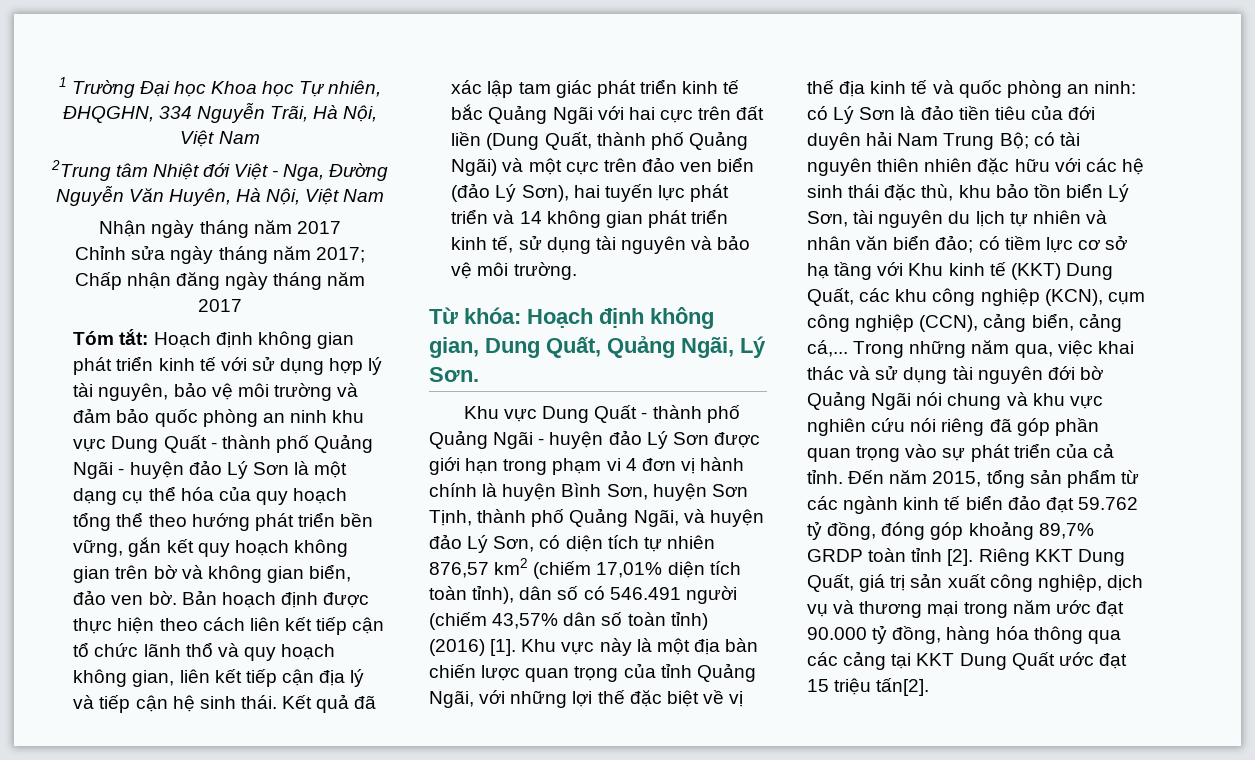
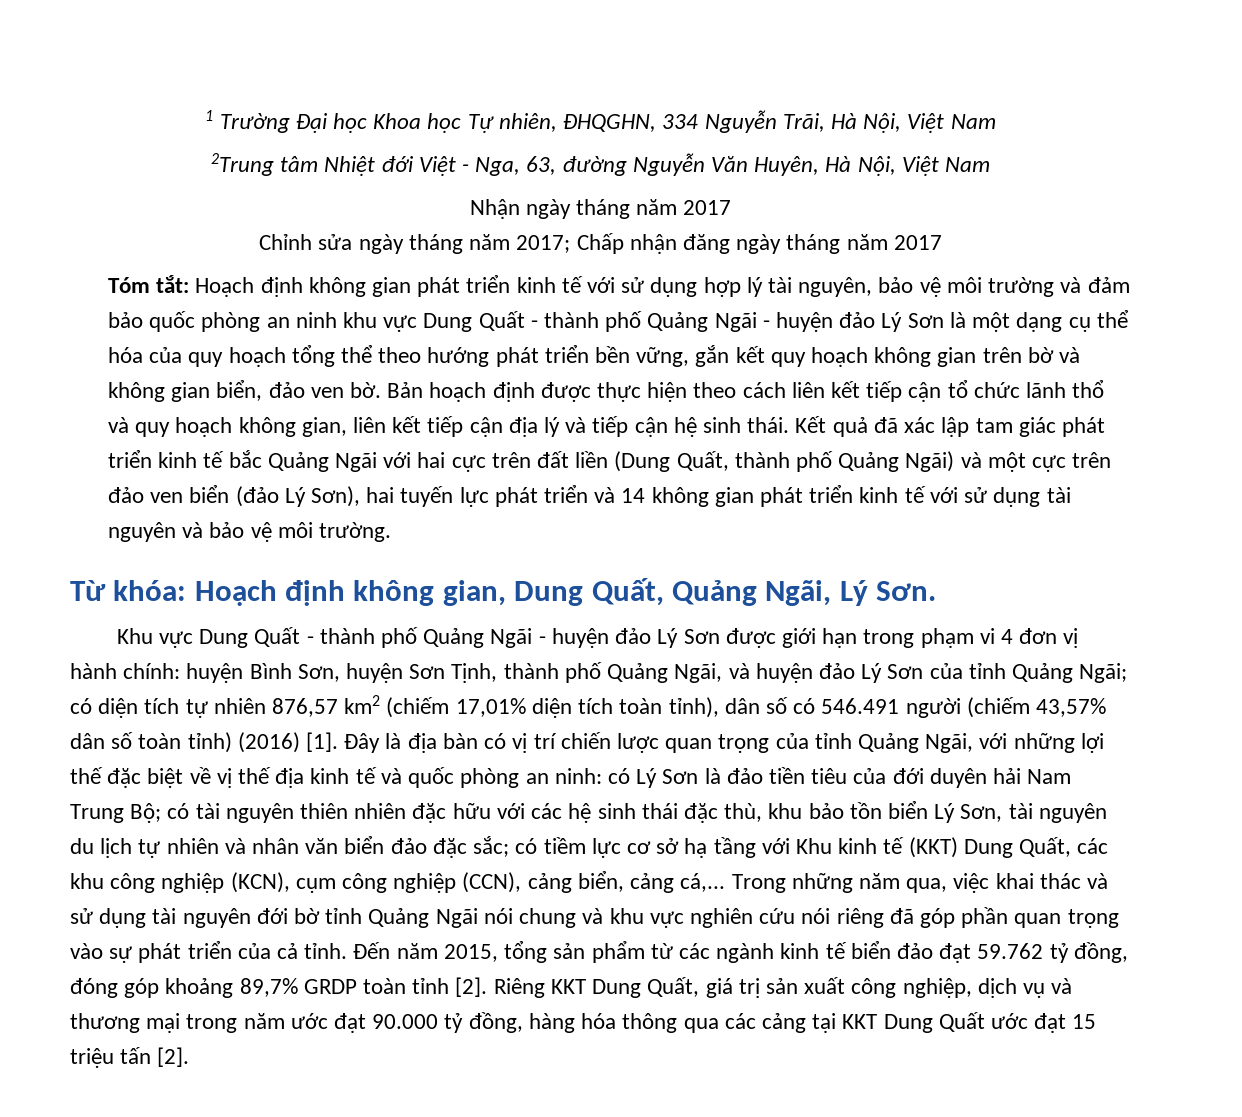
[329,163,389,181] Đường -> [526,156,627,176] 63, đường
[492,236,514,253] tế, -> [904,486,958,503] tế với
[429,483,498,497] chính là -> [123,663,181,679] chính:
[493,536,535,552] Sơn, -> [887,663,1128,683] Sơn của tỉnh Quảng Ngãi;
[521,638,759,656] Khu vực này là một địa bàn -> [344,733,557,753] Đây là địa bàn có vị trí
[935,235,974,253] đảo; -> [390,836,510,858] đảo đặc sắc;
(1103, 373) none -> [325,908,363,924] tỉnh
[876,678,930,696] tấn[2]. -> [120,1047,190,1067] tấn [2].

